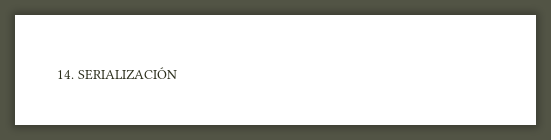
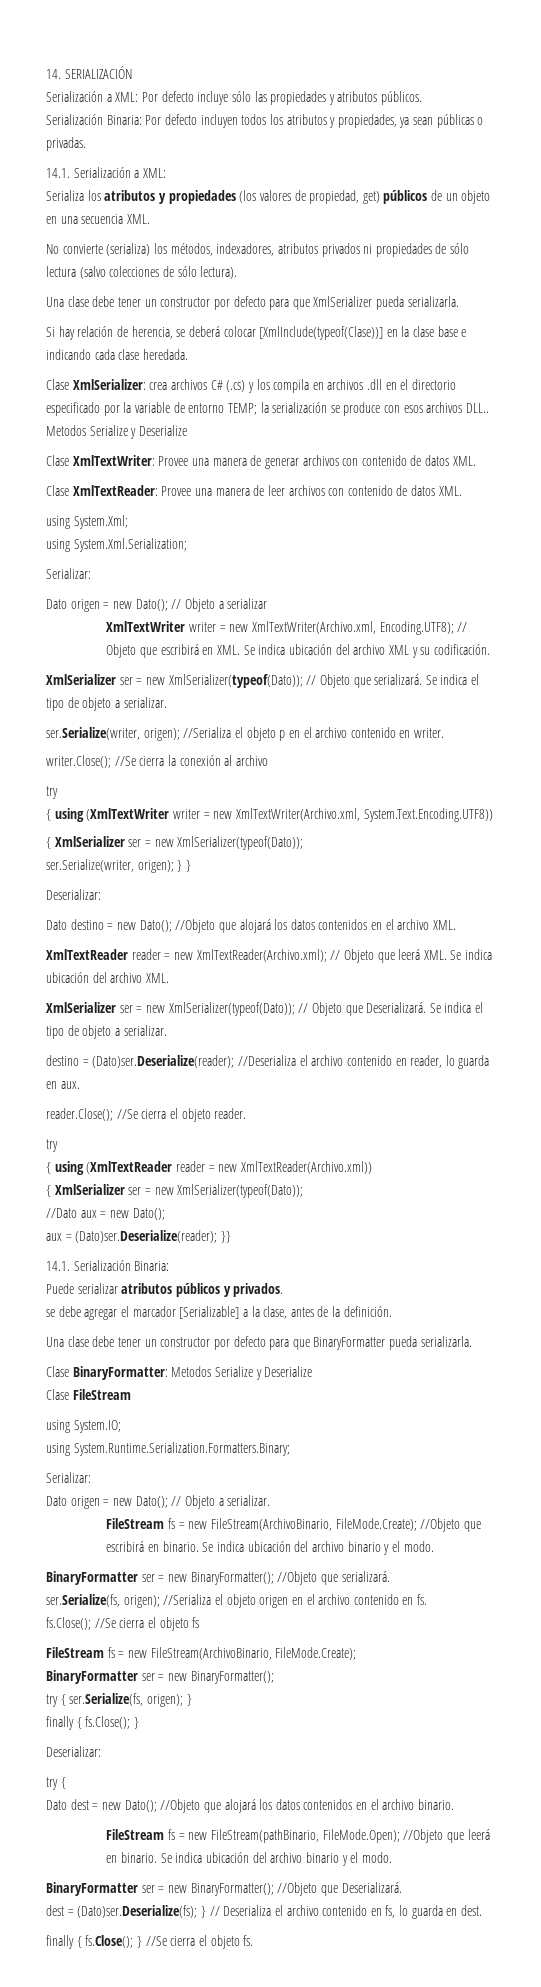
(177, 73) none -> [46,91,423,105] [46,114,484,128] [46,137,86,151] [46,167,166,178] [46,190,491,204] [46,214,150,224] [46,243,470,257] [46,266,238,279] [46,296,459,310] [46,326,467,340] [46,349,188,360] [46,379,457,393] [46,402,490,416] [46,425,187,439] [46,455,476,469] [46,485,462,496] [46,515,128,529] [46,538,187,552] [46,568,91,579] [46,598,268,612] [106,621,468,635] [106,644,490,658] [46,674,480,688] [46,697,167,711] [46,727,445,741] [46,755,268,768] [46,786,58,799] [46,808,494,822] [46,836,304,850] [46,859,191,873] [46,889,101,900] [46,919,457,933] [46,949,493,963] [46,972,169,983] [46,1002,484,1016] [46,1025,167,1039] [46,1055,490,1069] [46,1081,80,1089] [46,1108,247,1122] [46,1139,58,1152] [46,1161,372,1175] [46,1184,304,1198] [46,1208,165,1220] [46,1230,231,1243] [46,1260,170,1271] [46,1283,284,1297] [46,1306,392,1320] [46,1336,472,1350] [46,1366,313,1380] [46,1389,131,1400] [46,1420,121,1433] [46,1442,290,1456] [46,1472,91,1483] [46,1495,271,1509] [106,1518,481,1532] [106,1541,434,1555] [46,1571,390,1585] [46,1594,428,1608] [46,1617,200,1631] [46,1647,357,1660] [46,1670,274,1684] [46,1693,192,1707] [46,1716,139,1730] [46,1746,101,1757] [46,1777,66,1790] [46,1799,455,1813] [106,1829,490,1843] [106,1852,392,1866] [46,1882,402,1896] [46,1905,483,1919] [46,1935,254,1949] // Serialización a XML: Por defecto incluye sólo las propiedades y atributos públicos. // Serialización Binaria: Por defecto incluyen todos los atributos y propiedades, ya sean públicas o privadas. // 14.1. Serialización a XML: // Serializa los atributos y propiedades (los valores de propiedad, get) públicos de un objeto en una secuencia XML. // No convierte (serializa) los métodos, indexadores, atributos privados ni propiedades de sólo lectura (salvo colecciones de sólo lectura). // Una clase debe tener un constructor por defecto para que XmlSerializer pueda serializarla. // Si hay relación de herencia, se deberá colocar [XmlInclude(typeof(Clase))] en la clase base e indicando cada clase heredada. // Clase XmlSerializer: crea archivos C# (.cs) y los compila en archivos .dll en el directorio especificado por la variable de entorno TEMP; la serialización se produce con esos archivos DLL.. Metodos Serialize y Deserialize // Clase XmlTextWriter: Provee una manera de generar archivos con contenido de datos XML. // Clase XmlTextReader: Provee una manera de leer archivos con contenido de datos XML. // using System.Xml; // using System.Xml.Serialization; // Serializar: // Dato origen = new Dato(); // Objeto a serializar // XmlTextWriter writer = new XmlTextWriter(Archivo.xml, Encoding.UTF8); // Objeto que escribirá en XML. Se indica ubicación del archivo XML y su codificación. // XmlSerializer ser = new XmlSerializer(typeof(Dato)); // Objeto que serializará. Se indica el tipo de objeto a serializar. // ser.Serialize(writer, origen); //Serializa el objeto p en el archivo contenido en writer. // writer.Close(); //Se cierra la conexión al archivo // try // { using (XmlTextWriter writer = new XmlTextWriter(Archivo.xml, System.Text.Encoding.UTF8)) // { XmlSerializer ser = new XmlSerializer(typeof(Dato)); // ser.Serialize(writer, origen); } } // Deserializar: // Dato destino = new Dato(); //Objeto que alojará los datos contenidos en el archivo XML. // XmlTextReader reader = new XmlTextReader(Archivo.xml); // Objeto que leerá XML. Se indica ubicación del archivo XML. // XmlSerializer ser = new XmlSerializer(typeof(Dato)); // Objeto que Deserializará. Se indica el tipo de objeto a serializar. // destino = (Dato)ser.Deserialize(reader); //Deserializa el archivo contenido en reader, lo guarda en aux. // reader.Close(); //Se cierra el objeto reader. // try // { using (XmlTextReader reader = new XmlTextReader(Archivo.xml)) // { XmlSerializer ser = new XmlSerializer(typeof(Dato)); // //Dato aux = new Dato(); // aux = (Dato)ser.Deserialize(reader); }} // 14.1. Serialización Binaria: // Puede serializar atributos públicos y privados. // se debe agregar el marcador [Serializable] a la clase, antes de la definición. // Una clase debe tener un constructor por defecto para que BinaryFormatter pueda serializarla. // Clase BinaryFormatter: Metodos Serialize y Deserialize // Clase FileStream // using System.IO; // using System.Runtime.Serialization.Formatters.Binary; // Serializar: // Dato origen = new Dato(); // Objeto a serializar. // FileStream fs = new FileStream(ArchivoBinario, FileMode.Create); //Objeto que escribirá en binario. Se indica ubicación del archivo binario y el modo. // BinaryFormatter ser = new BinaryFormatter(); //Objeto que serializará. // ser.Serialize(fs, origen); //Serializa el objeto origen en el archivo contenido en fs. // fs.Close(); //Se cierra el objeto fs // FileStream fs = new FileStream(ArchivoBinario, FileMode.Create); // BinaryFormatter ser = new BinaryFormatter(); // try { ser.Serialize(fs, origen); } // finally { fs.Close(); } // Deserializar: // try { // Dato dest = new Dato(); //Objeto que alojará los datos contenidos en el archivo binario. // FileStream fs = new FileStream(pathBinario, FileMode.Open); //Objeto que leerá en binario. Se indica ubicación del archivo binario y el modo. // BinaryFormatter ser = new BinaryFormatter(); //Objeto que Deserializará. // dest = (Dato)ser.Deserialize(fs); } // Deserializa el archivo contenido en fs, lo guarda en dest. // finally { fs.Close(); } //Se cierra el objeto fs.

